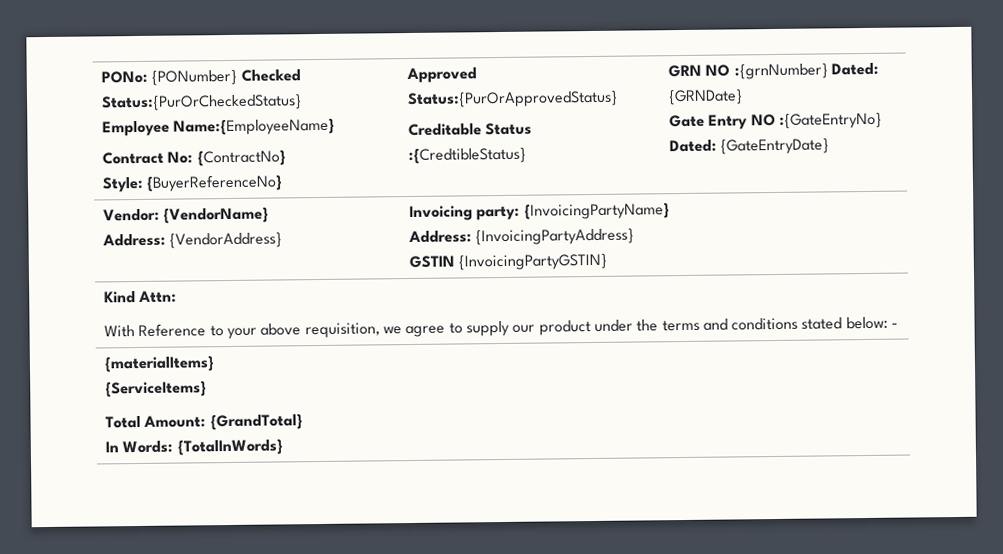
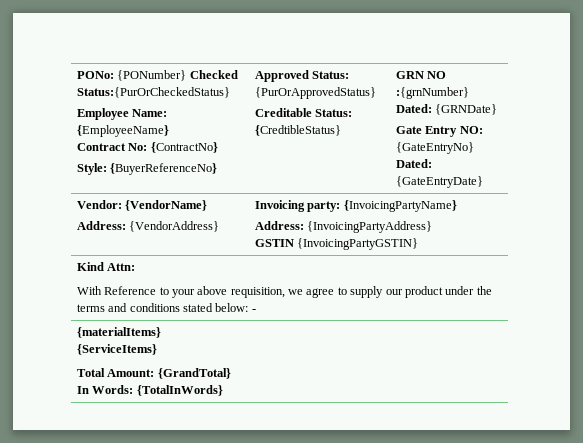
[173,118,336,136] Name:{EmployeeName} -> [132,109,168,117] [76,125,169,137] Name: {EmployeeName}
[407,90,619,109] Status:{PurOrApprovedStatus} -> [312,71,350,79] [254,87,376,99] Status: {PurOrApprovedStatus}
[485,122,533,136] [408,147,527,165] Status :{CredtibleStatus} -> [315,109,353,117] [254,125,341,136] Status: {CredtibleStatus}
[750,112,882,129] NO :{GateEntryNo} -> [459,126,483,134] [395,142,474,154] NO: {GateEntryNo}

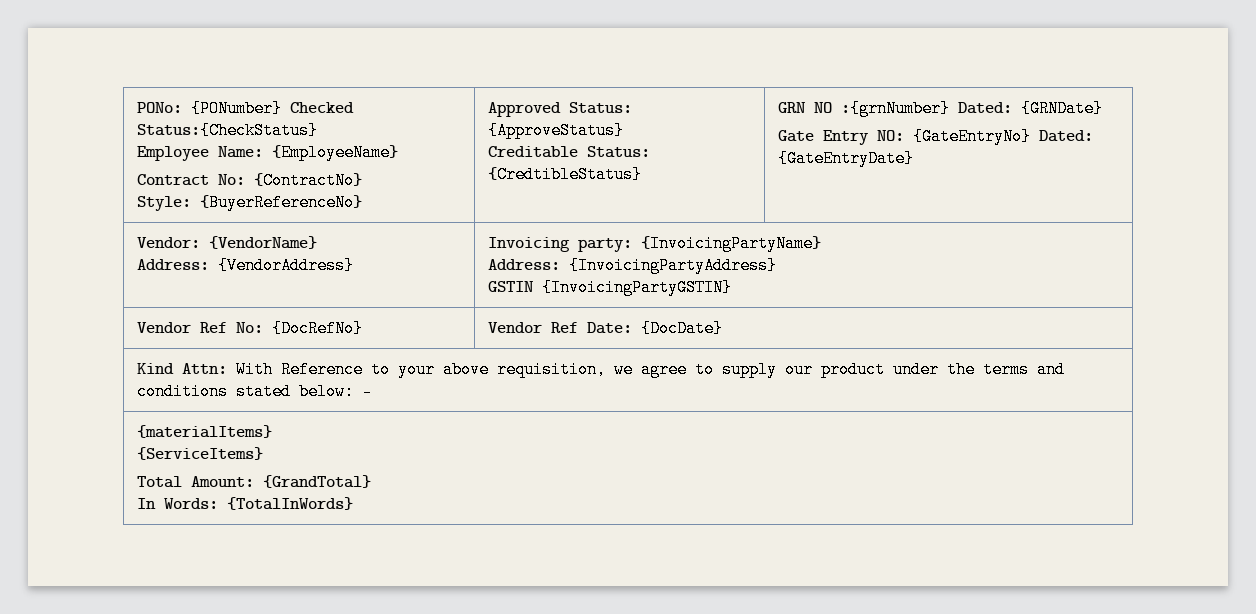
[76,87,230,98] Status:{PurOrCheckedStatus} -> [136,122,318,139] Status:{CheckStatus}
[254,87,376,99] {PurOrApprovedStatus} -> [487,122,624,139] {ApproveStatus}
(419, 244) none -> [136,320,363,337] [487,320,723,337] // Vendor Ref No: {DocRefNo} | Vendor Ref Date: {DocDate}
(136, 267) // -> (227, 368) none

